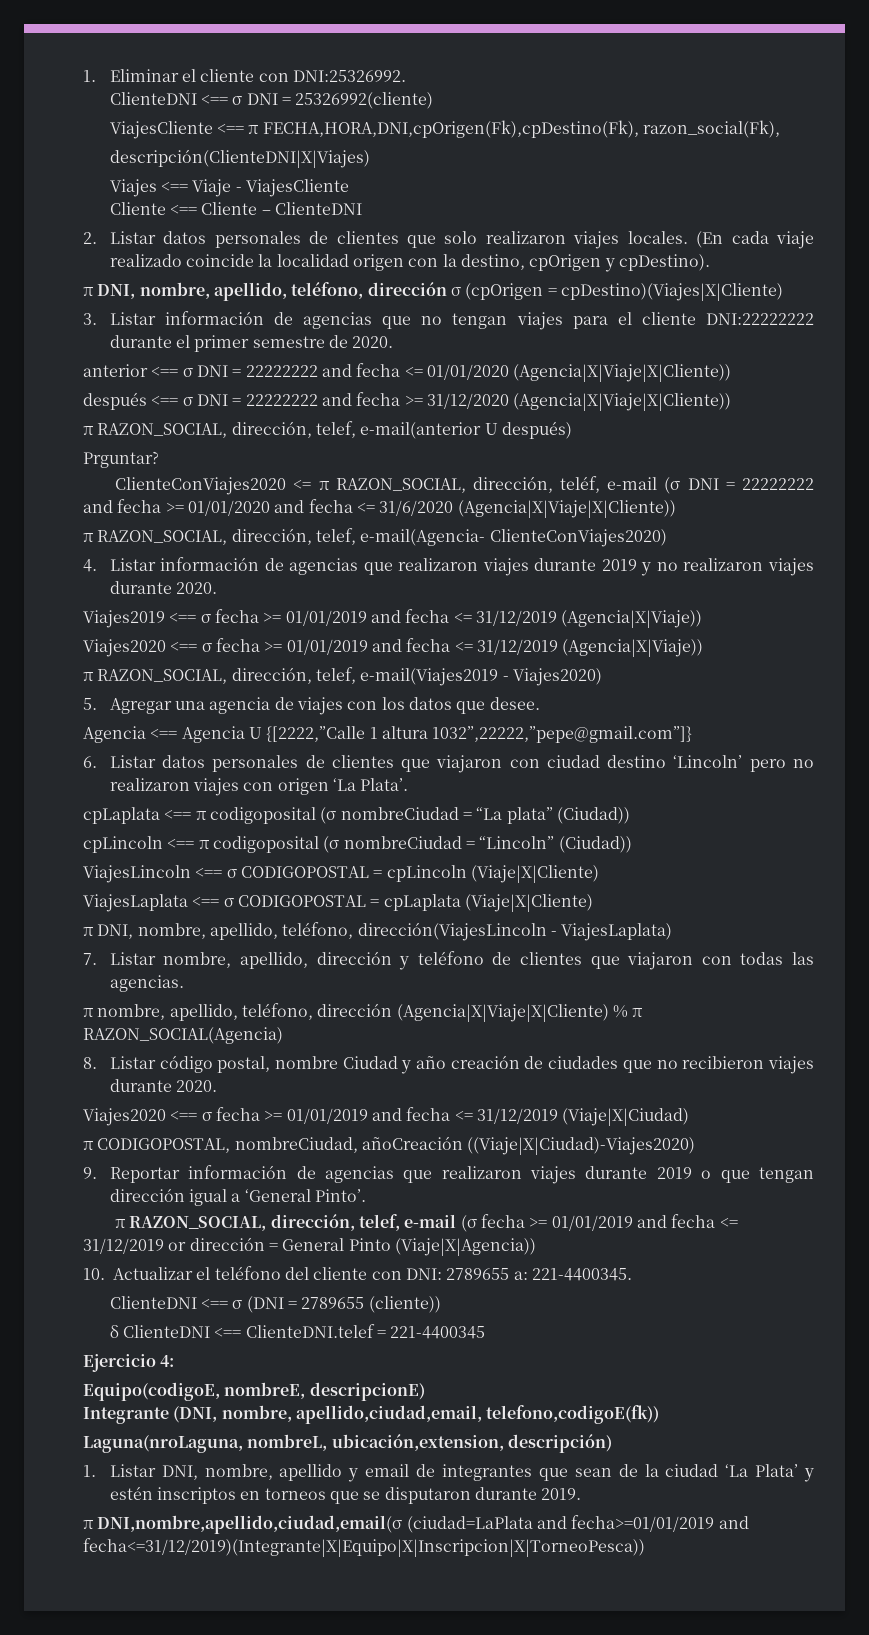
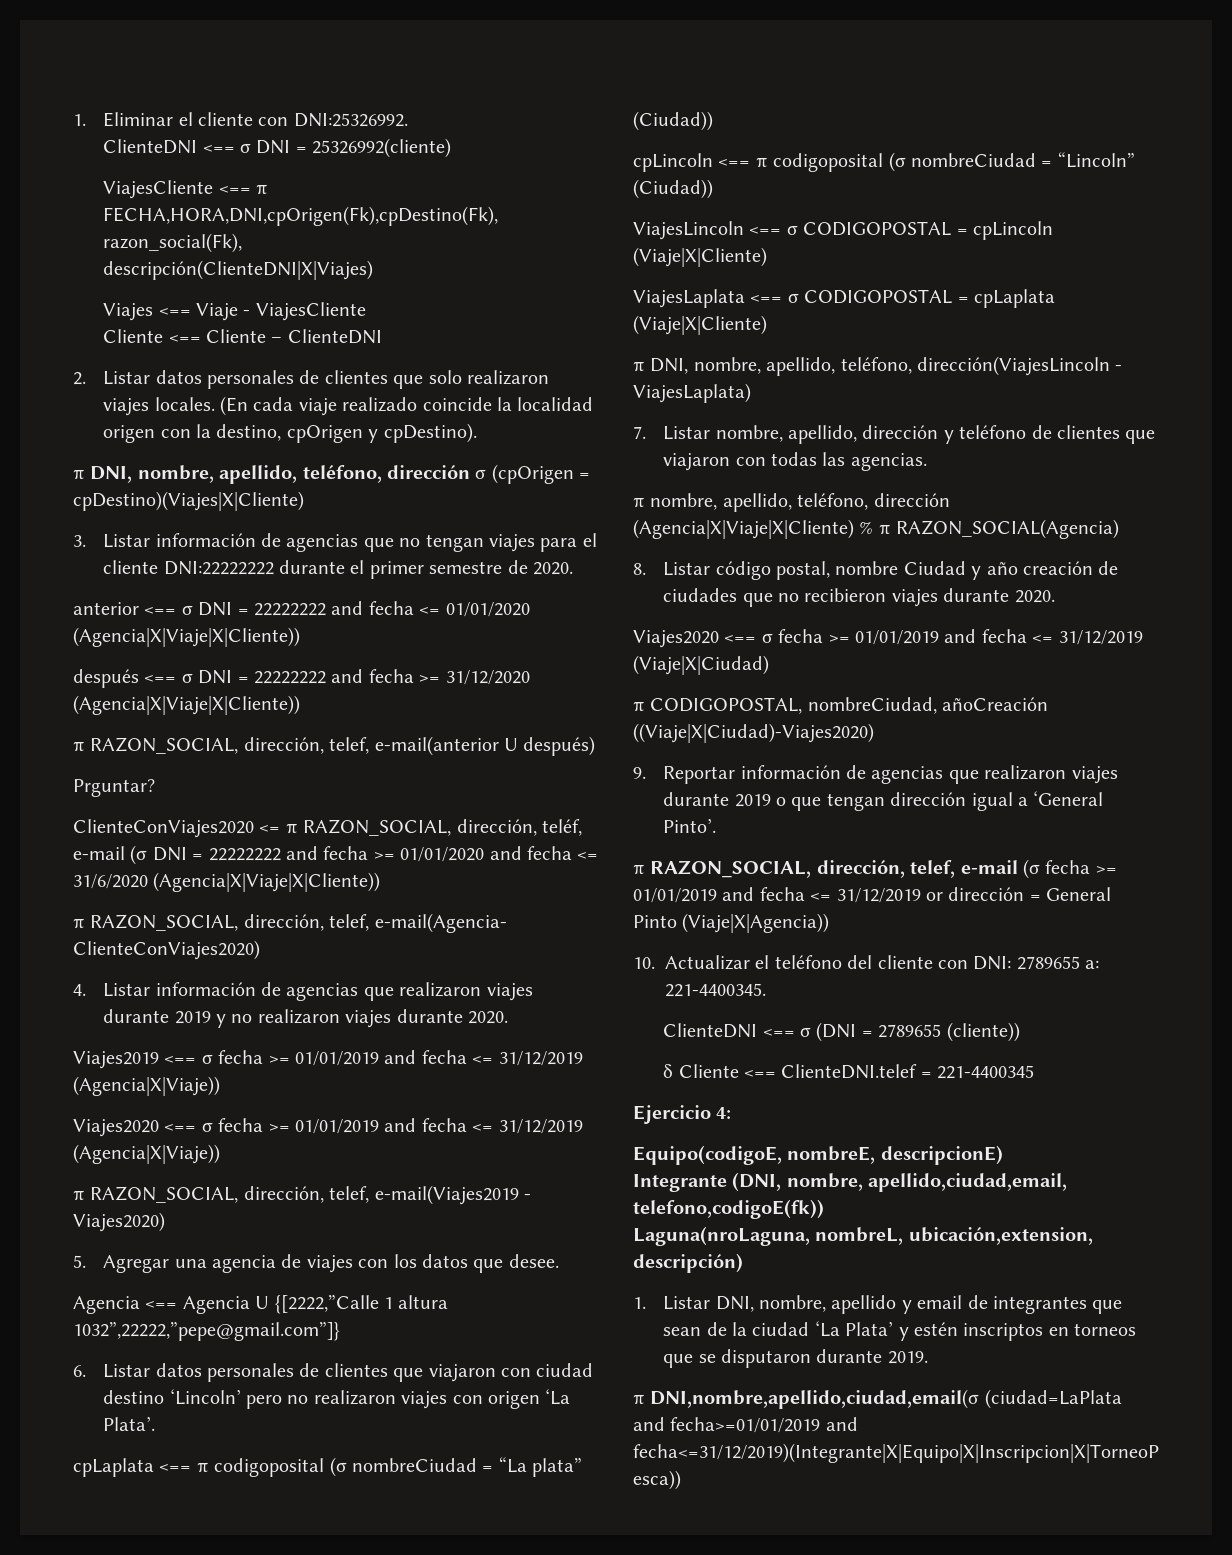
[123,1325,211,1338] ClienteDNI -> [678,1064,739,1078] Cliente

